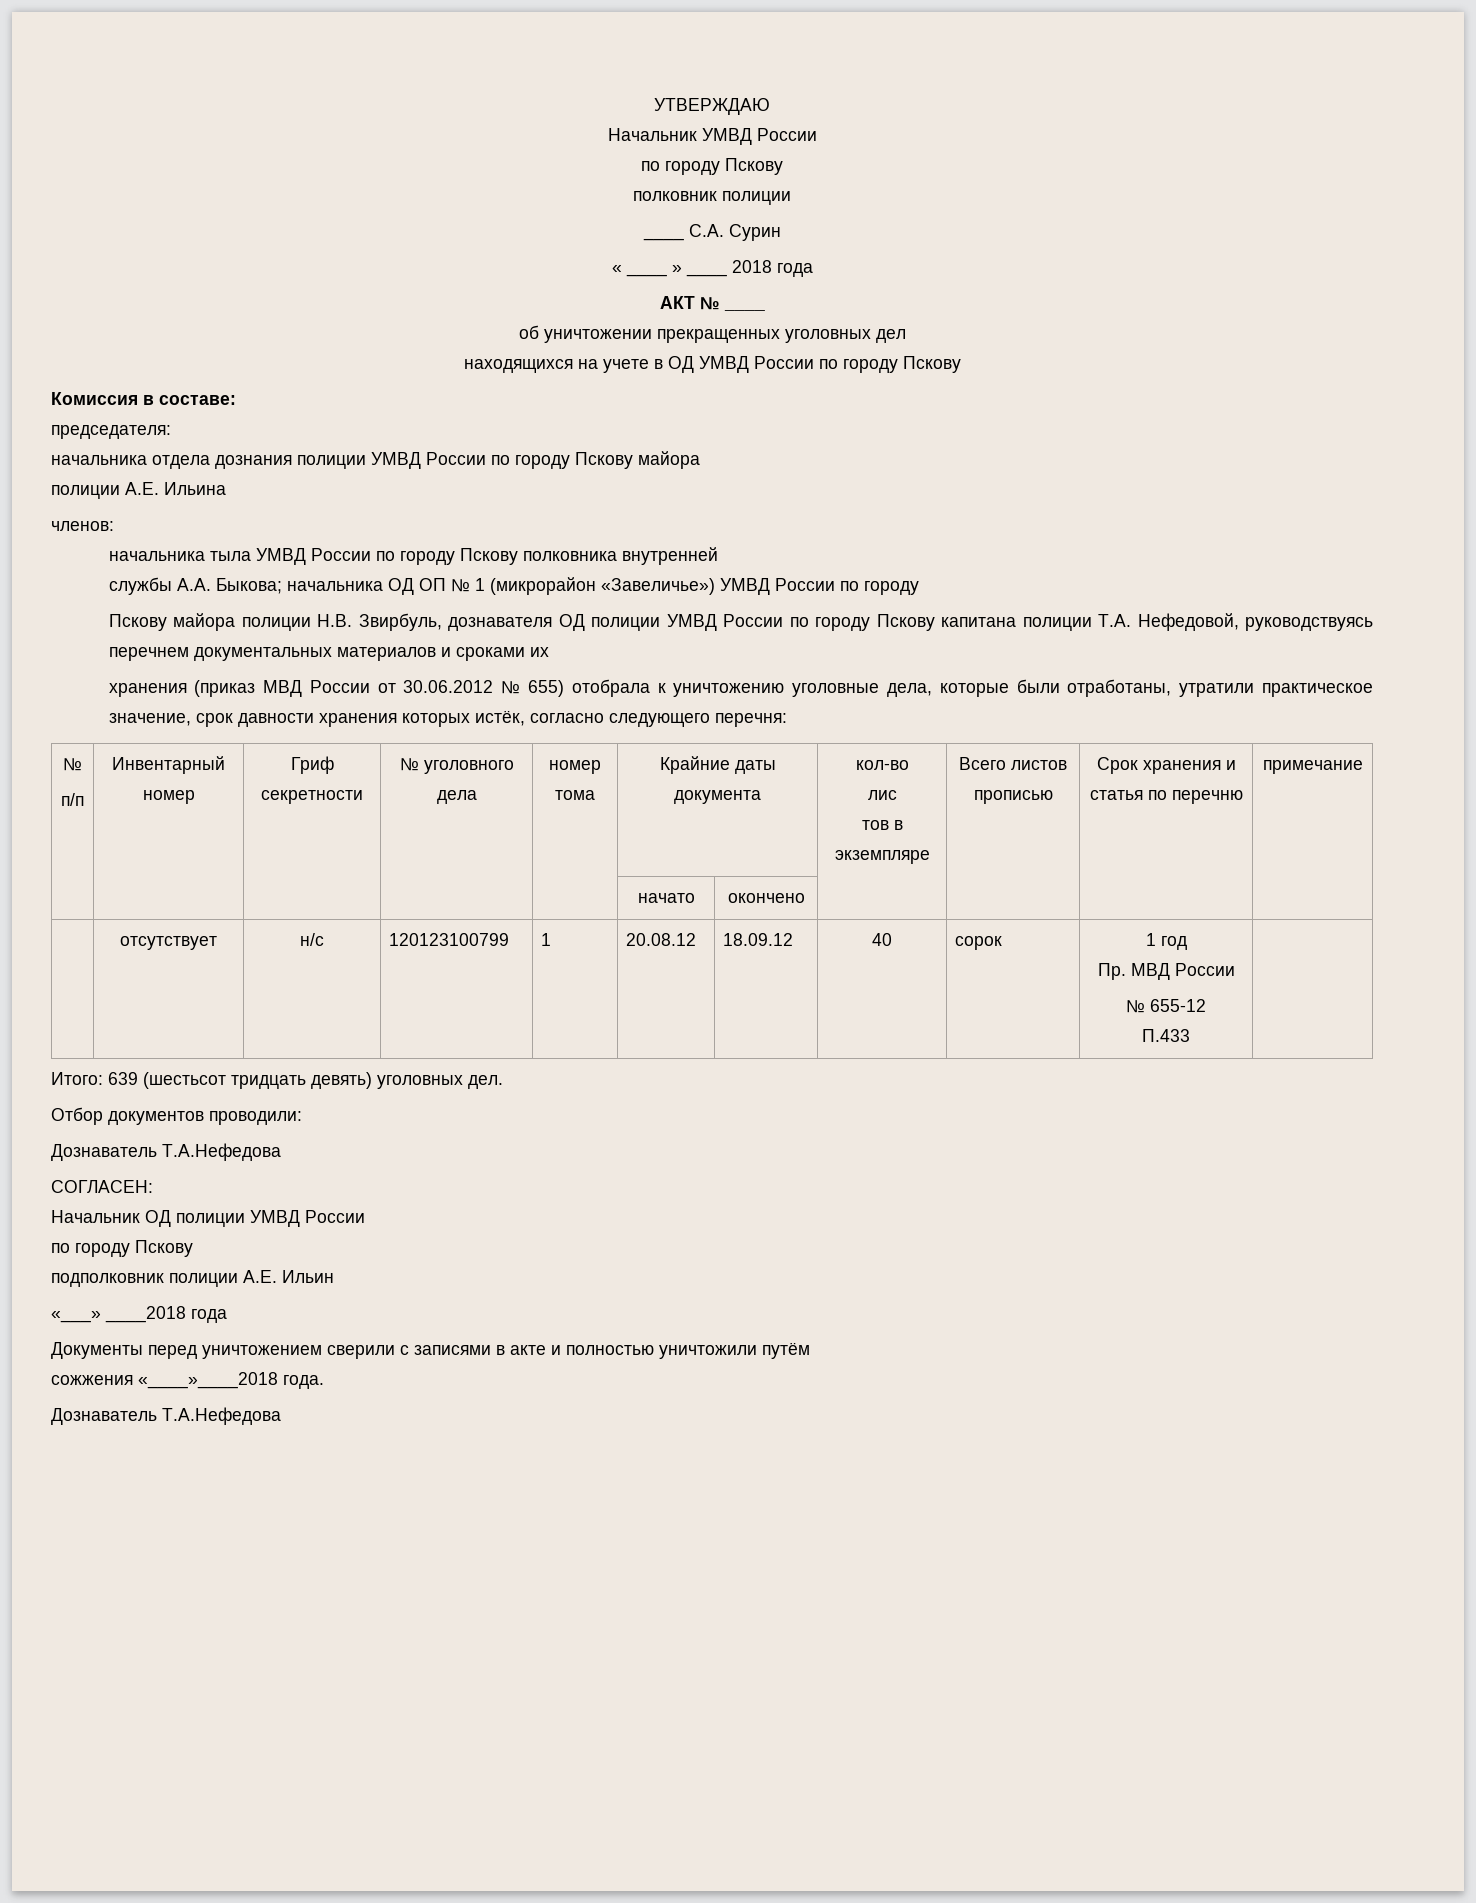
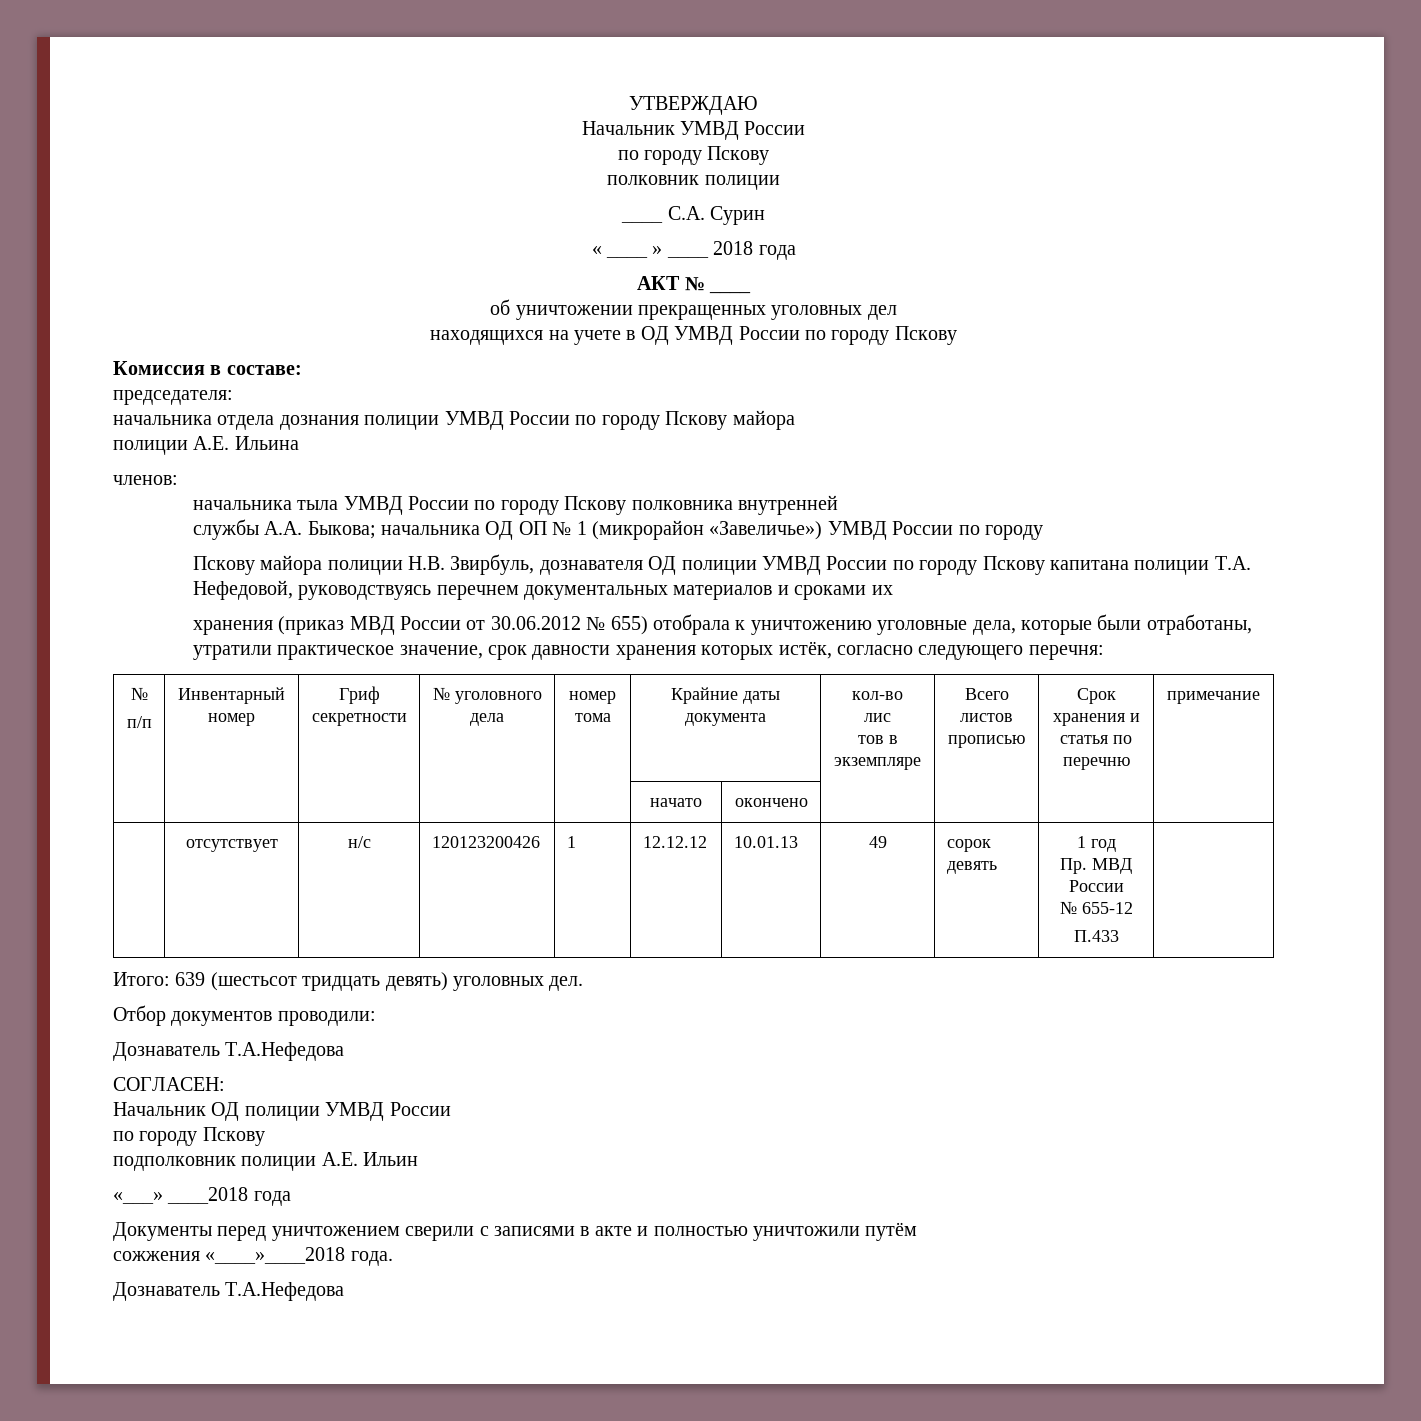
[389,933,510,946] [541,933,552,946] [626,933,697,946] [723,933,794,946] [872,933,892,946] 120123100799 | 1 | 20.08.12 | 18.09.12 | 40 -> [431,836,540,848] [566,836,576,848] [642,836,707,848] [733,836,798,848] [868,836,887,848] 120123200426 | 1 | 12.12.12 | 10.01.13 | 49
(1003, 943) none -> [946,861,997,874] девять

